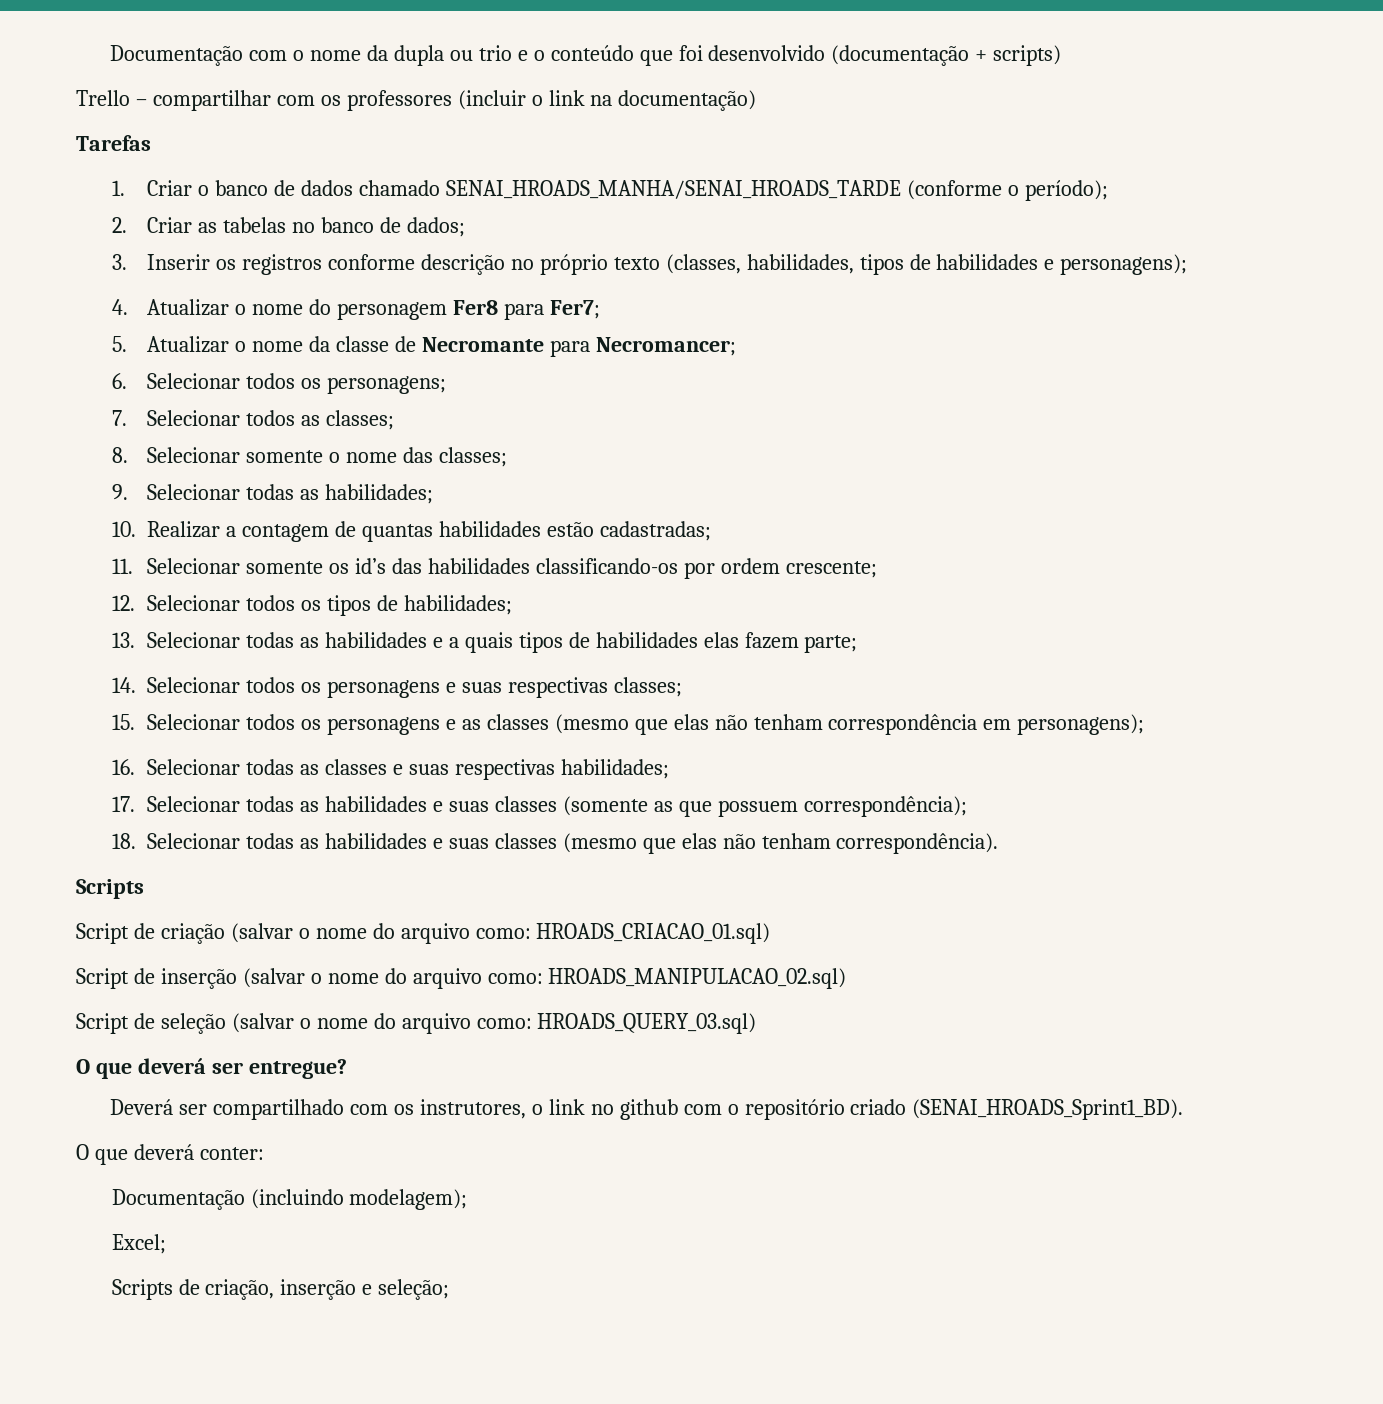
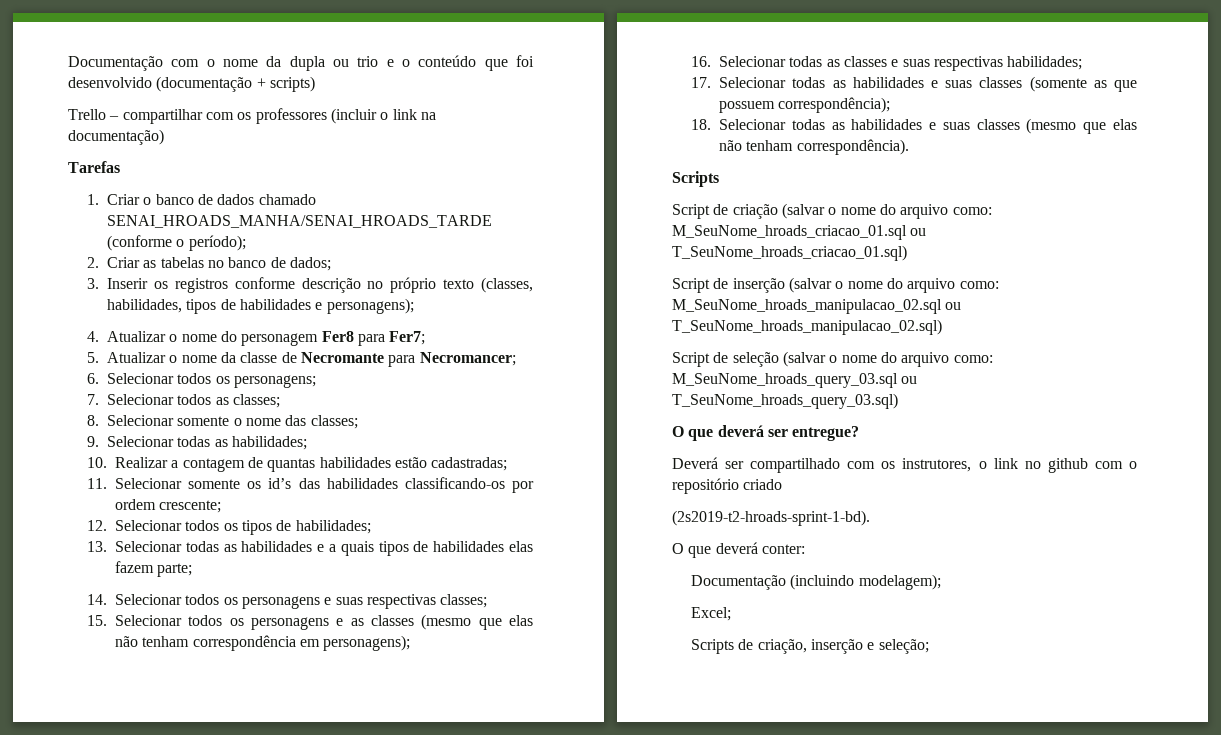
[536,923,771,944] HROADS_CRIACAO_01.sql) -> [672,225,927,240] [672,245,907,261] M_SeuNome_hroads_criacao_01.sql ou T_SeuNome_hroads_criacao_01.sql)
[548,968,847,989] HROADS_MANIPULACAO_02.sql) -> [672,299,962,314] [672,319,942,335] M_SeuNome_hroads_manipulacao_02.sql ou T_SeuNome_hroads_manipulacao_02.sql)
[537,1013,757,1034] HROADS_QUERY_03.sql) -> [672,373,918,388] [672,393,898,409] M_SeuNome_hroads_query_03.sql ou T_SeuNome_hroads_query_03.sql)
[912,1099,1184,1120] (SENAI_HROADS_Sprint1_BD). -> [672,510,870,526] // (2s2019-t2-hroads-sprint-1-bd).

